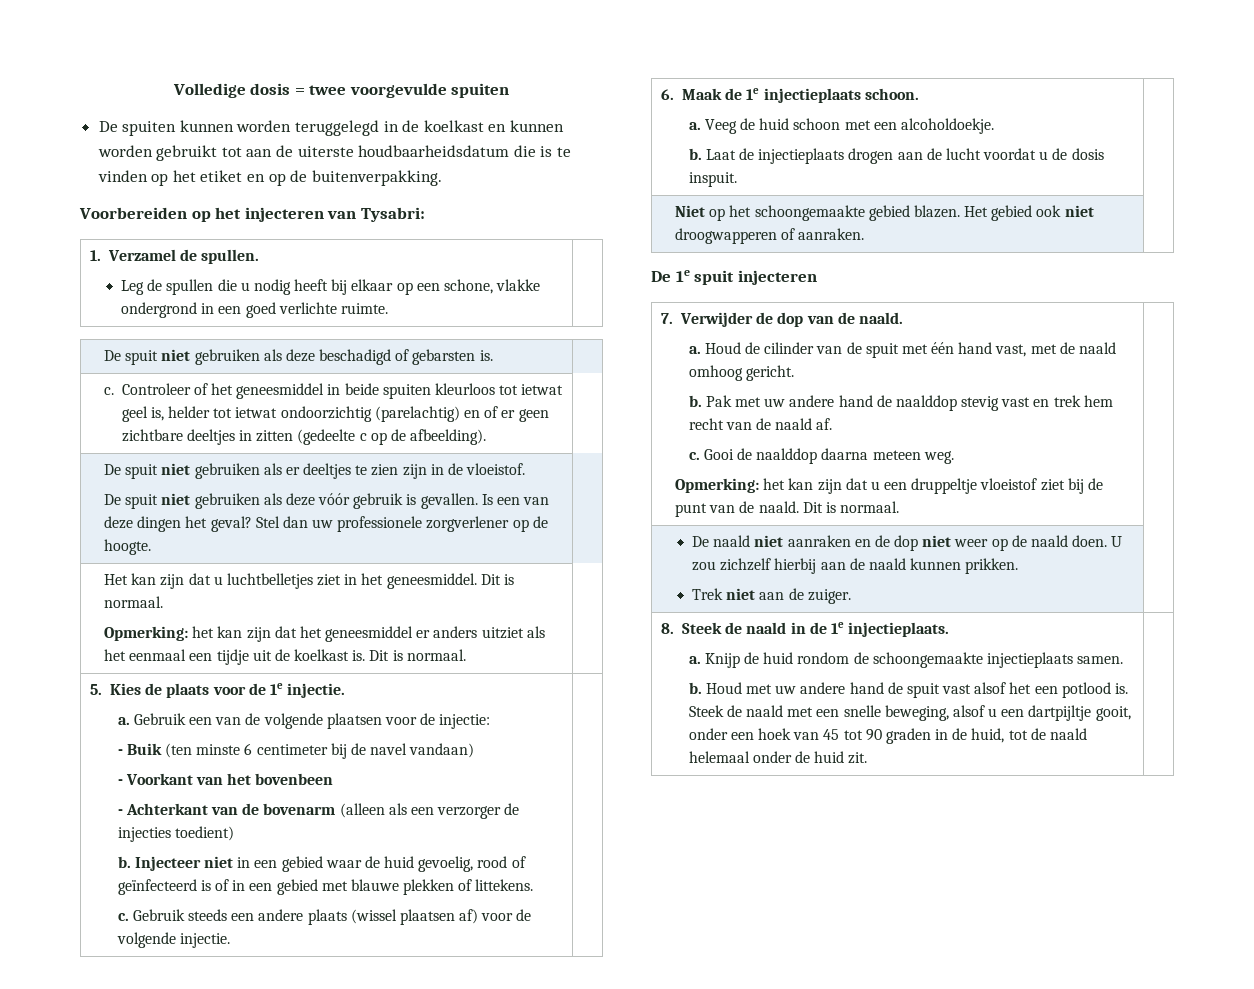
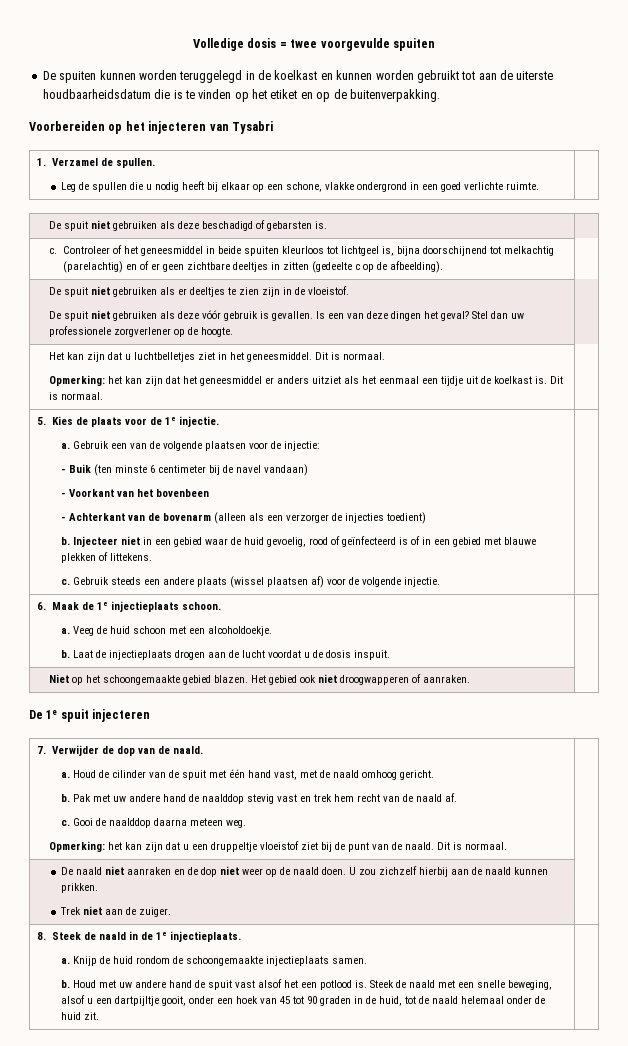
[360,207,425,222] Tysabri: -> [231,121,273,134] Tysabri
[521,384,564,395] [121,406,372,422] ietwat geel is, helder tot ietwat ondoorzichtig -> [340,246,554,256] lichtgeel is, bijna doorschijnend tot melkachtig

